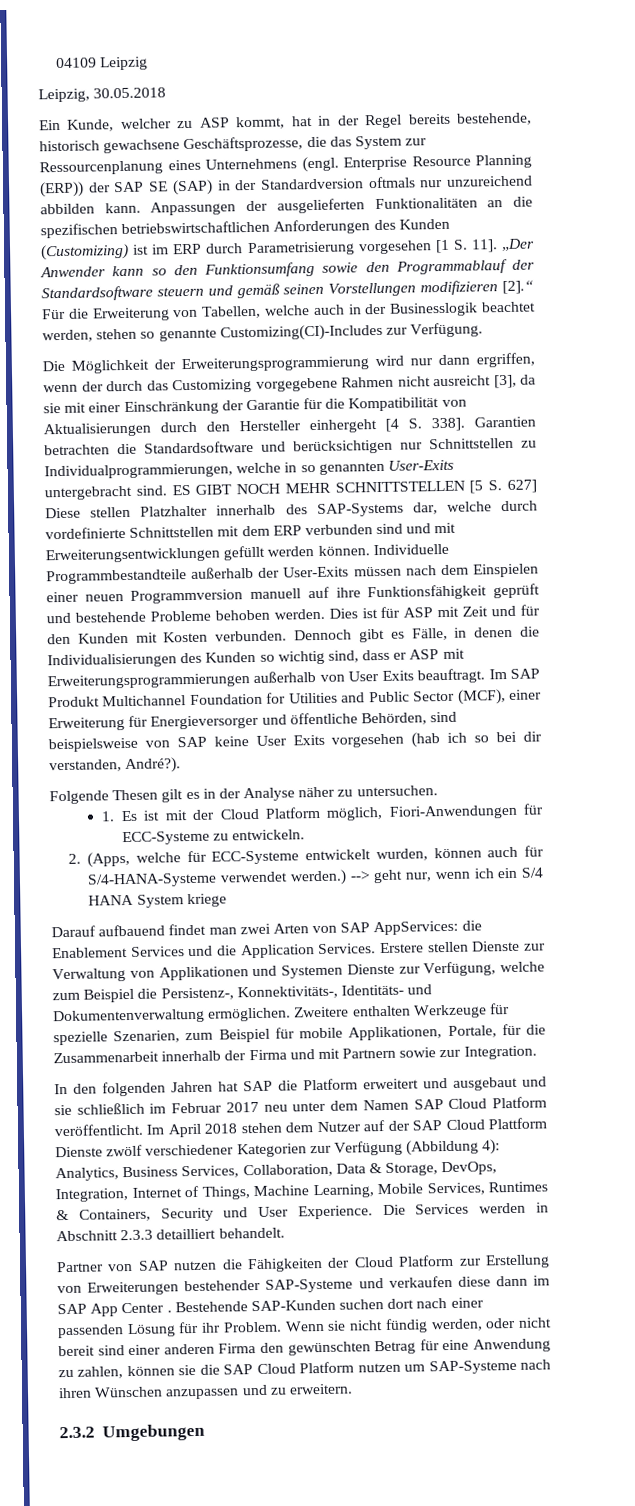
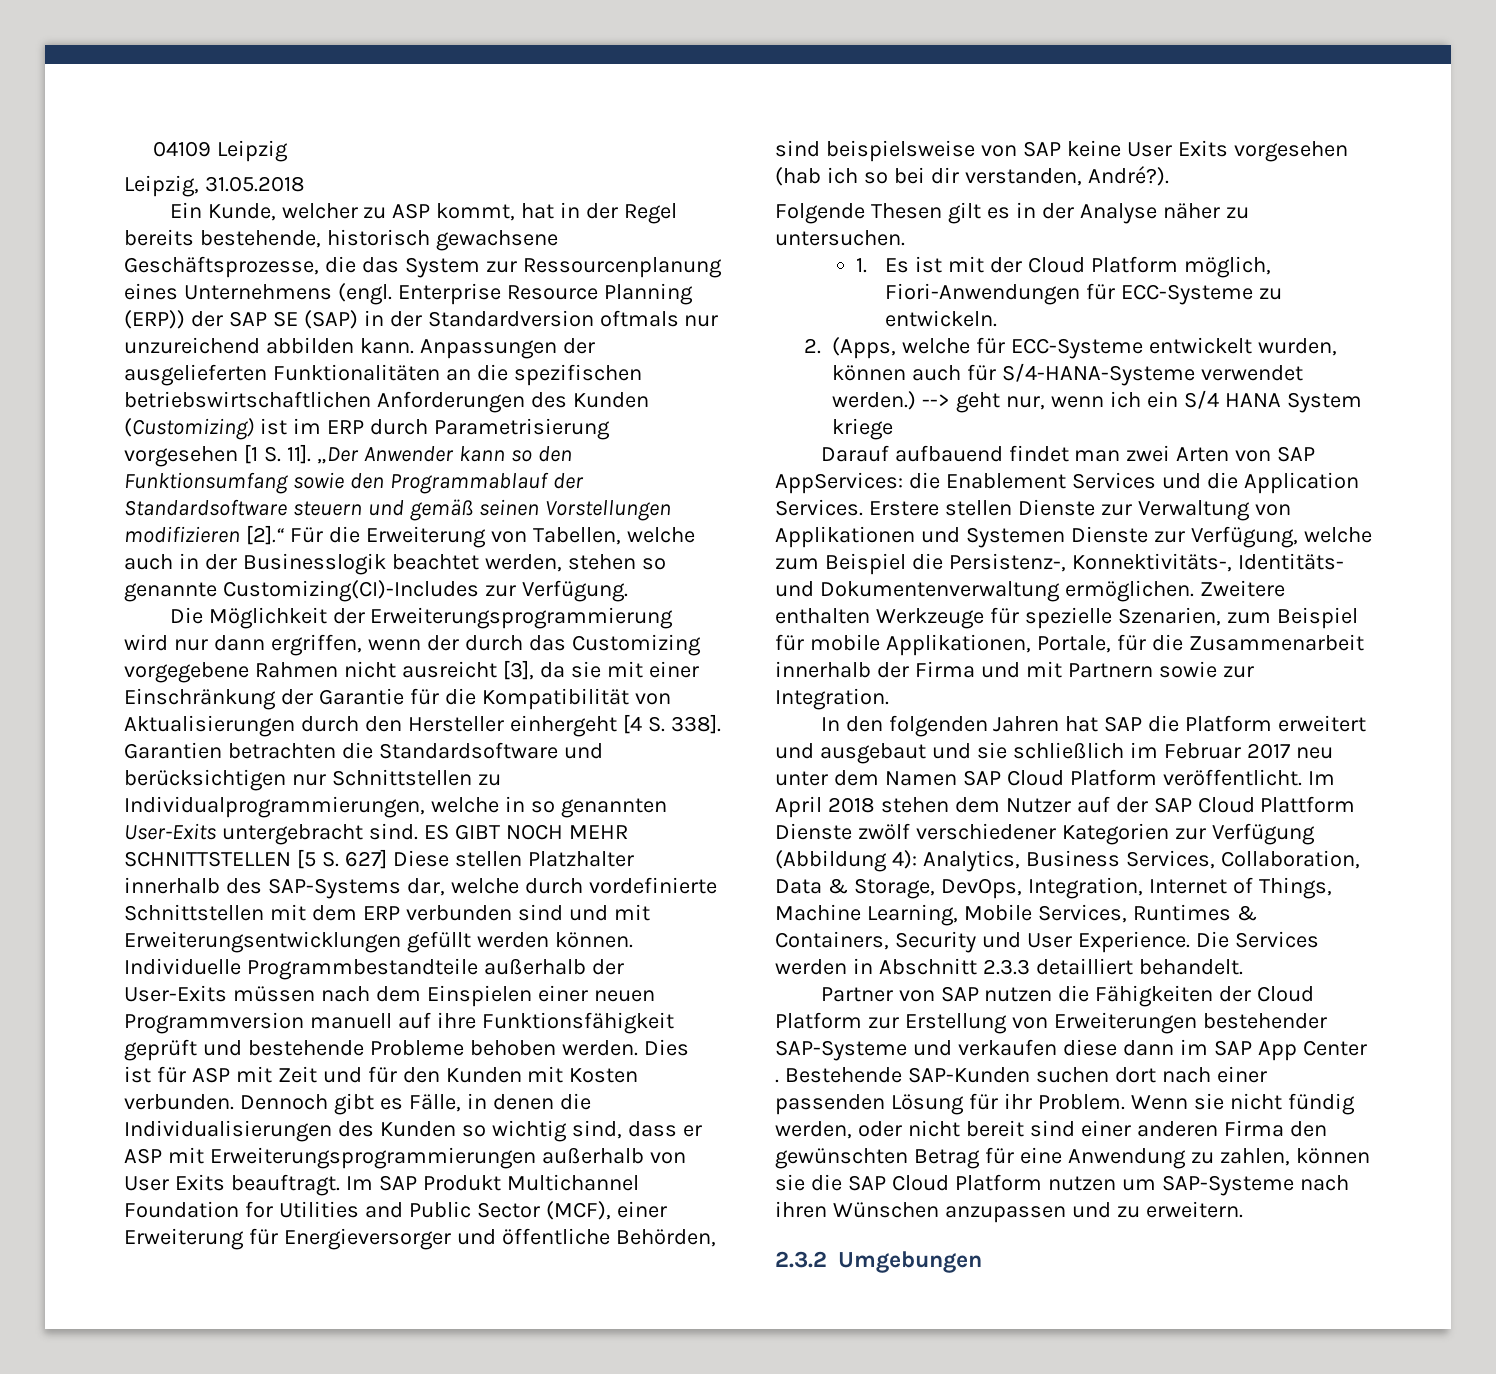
[93,87,167,99] 30.05.2018 -> [204,176,305,192] 31.05.2018

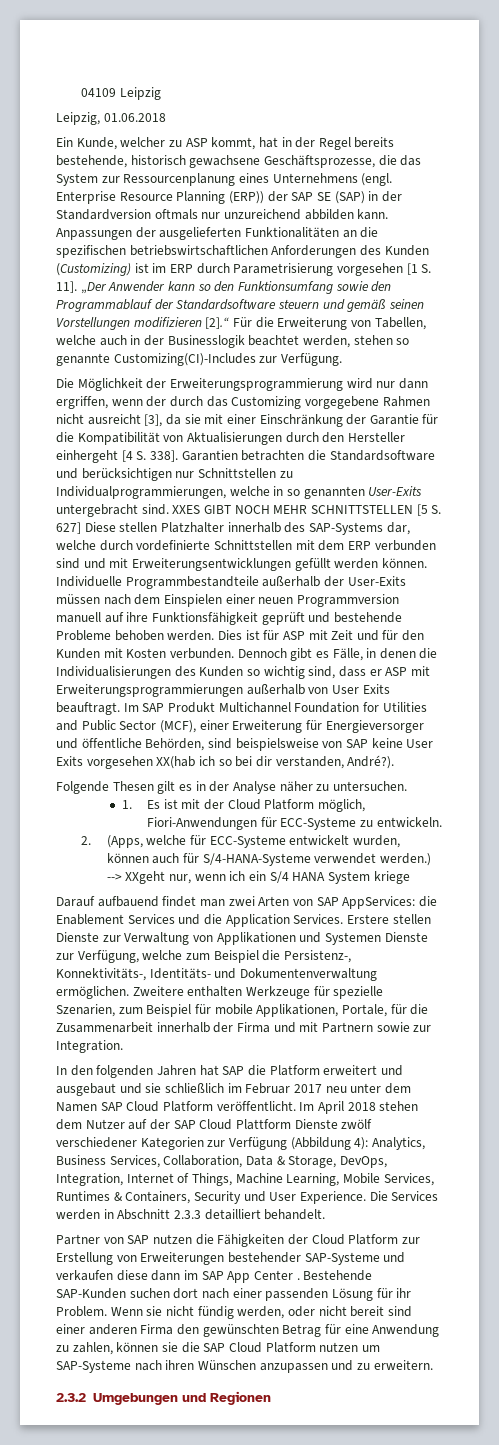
[204,176,305,192] 31.05.2018 -> [103,113,166,122] 01.06.2018
[423,824,449,840] ES -> [172,505,201,514] XXES
[775,167,821,186] (hab -> [156,756,196,769] XX(hab
[956,392,1001,413] geht -> [125,871,166,884] XXgeht
(982, 1262) none -> [181,1391,271,1405] und Regionen

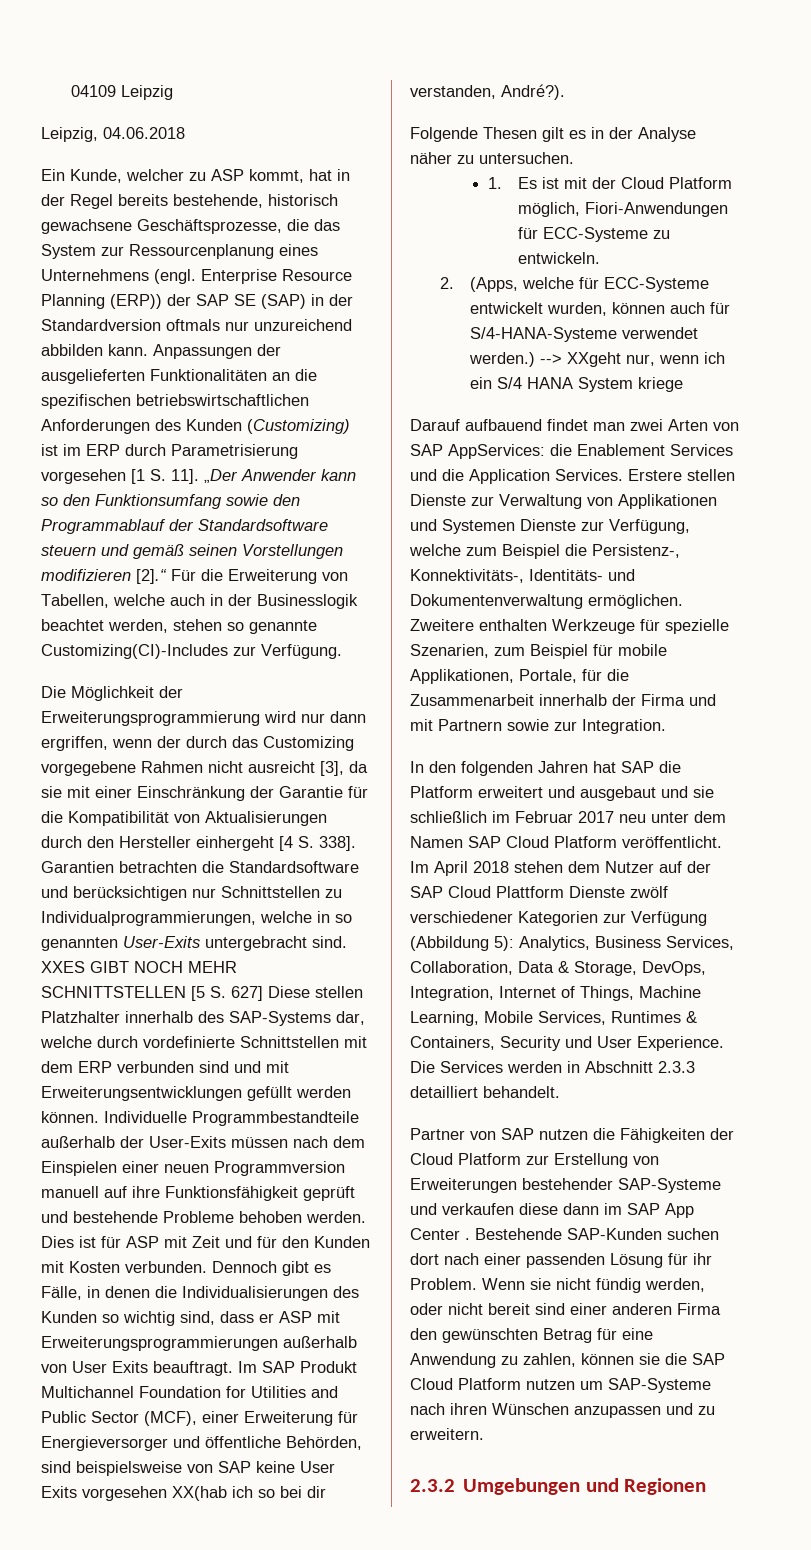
[103,113,166,122] 01.06.2018 -> [103,127,185,139] 04.06.2018
[354,1137,369,1150] 4): -> [494,936,514,951] 5):

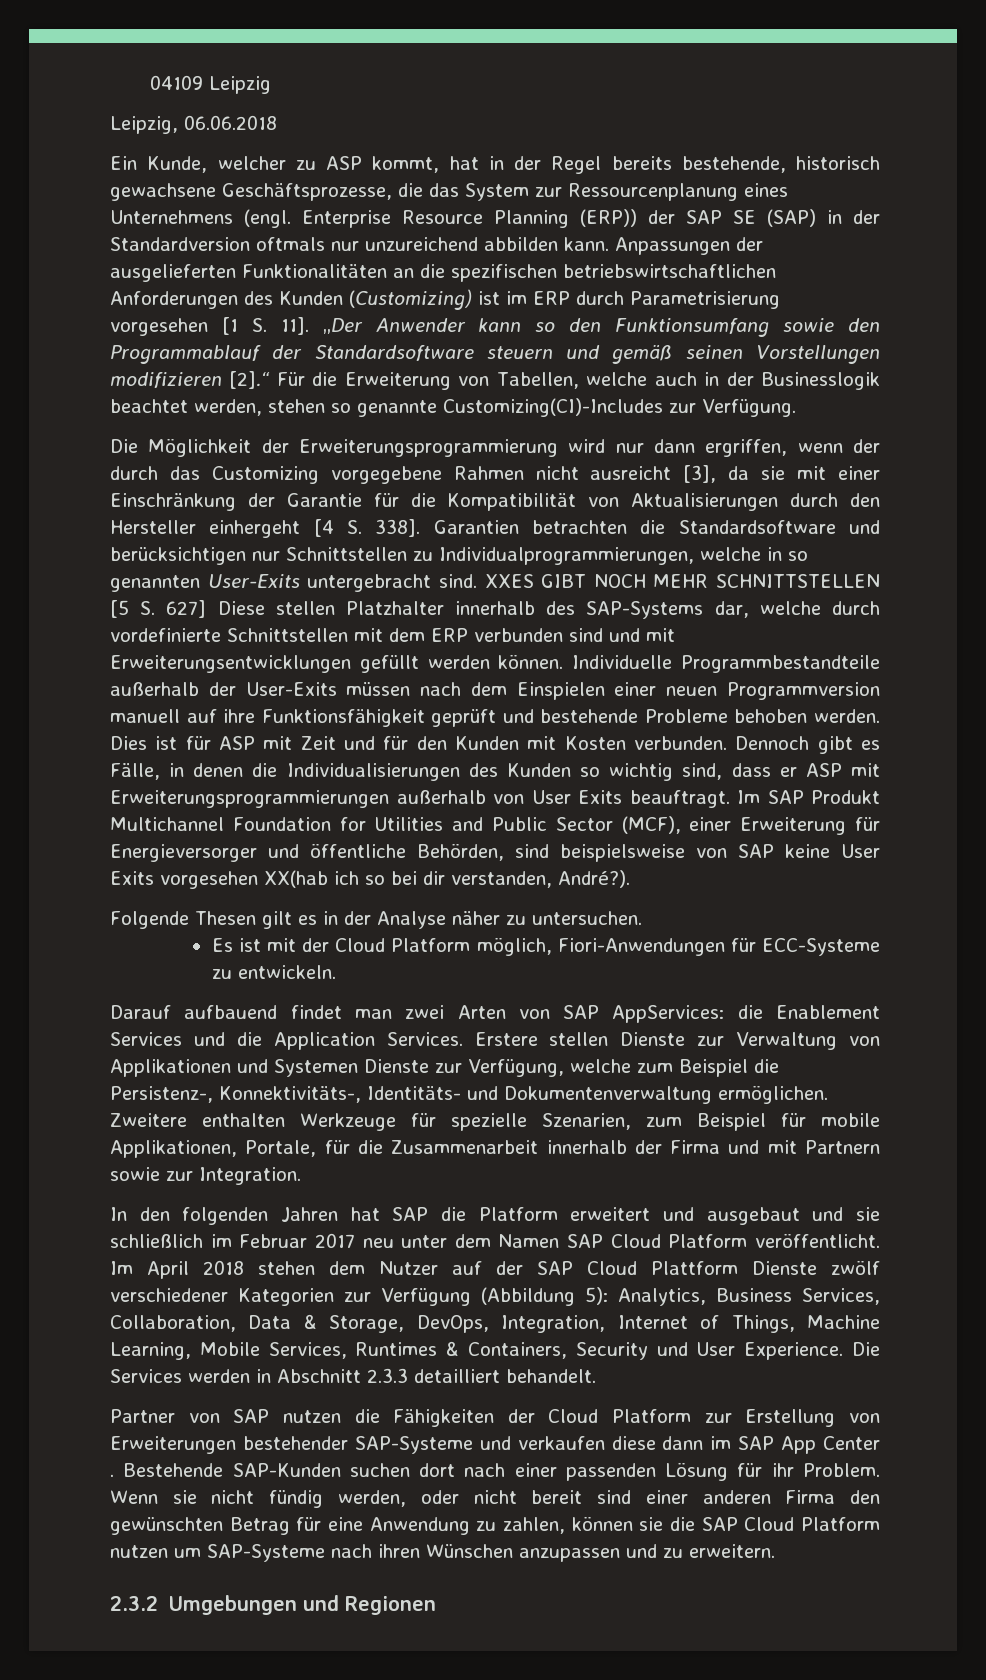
[103,127,185,139] 04.06.2018 -> [184,115,277,130] 06.06.2018
[488,177,503,189] 1. -> (642, 918) none
[440,277,710,292] [470,302,731,316] [470,327,699,342] [469,352,726,367] [470,377,684,392] // 2. (Apps, welche für ECC-Systeme entwickelt wurden, können auch für S/4-HANA-Systeme verwendet werden.) --> XXgeht nur, wenn ich ein S/4 HANA System kriege -> (336, 972) none

